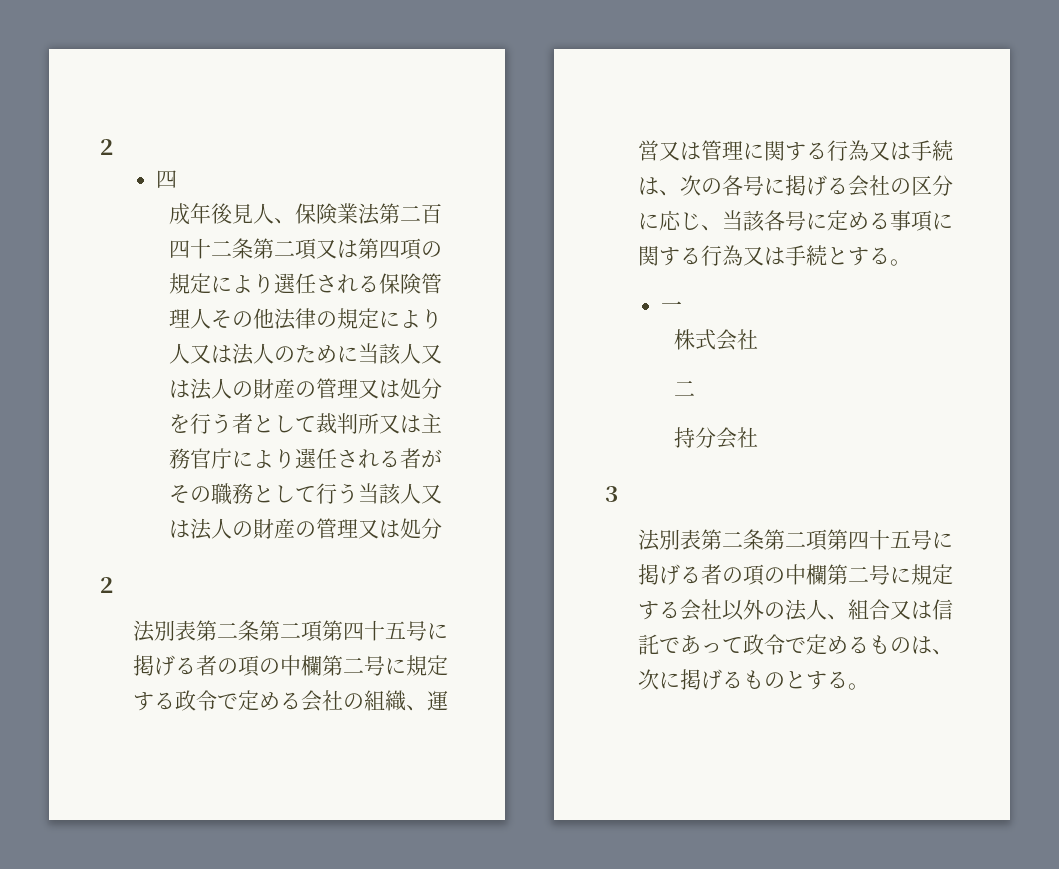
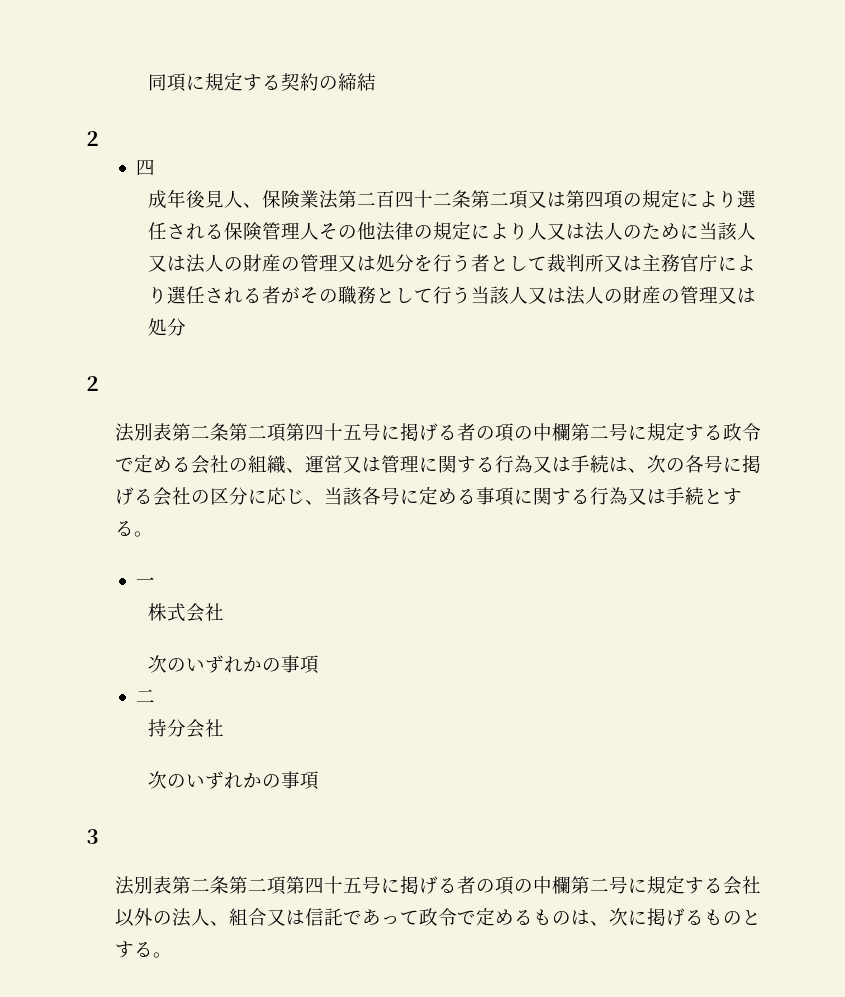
(96, 147) none -> [147,72,376,92] 同項に規定する契約の締結 //
[674,380,696,396] [674,427,759,449] 二 // 持分会社 -> [147,655,319,674] [135,689,155,703] [147,719,224,738] [147,771,319,790] 次のいずれかの事項 // 二 // 持分会社 // 次のいずれかの事項

